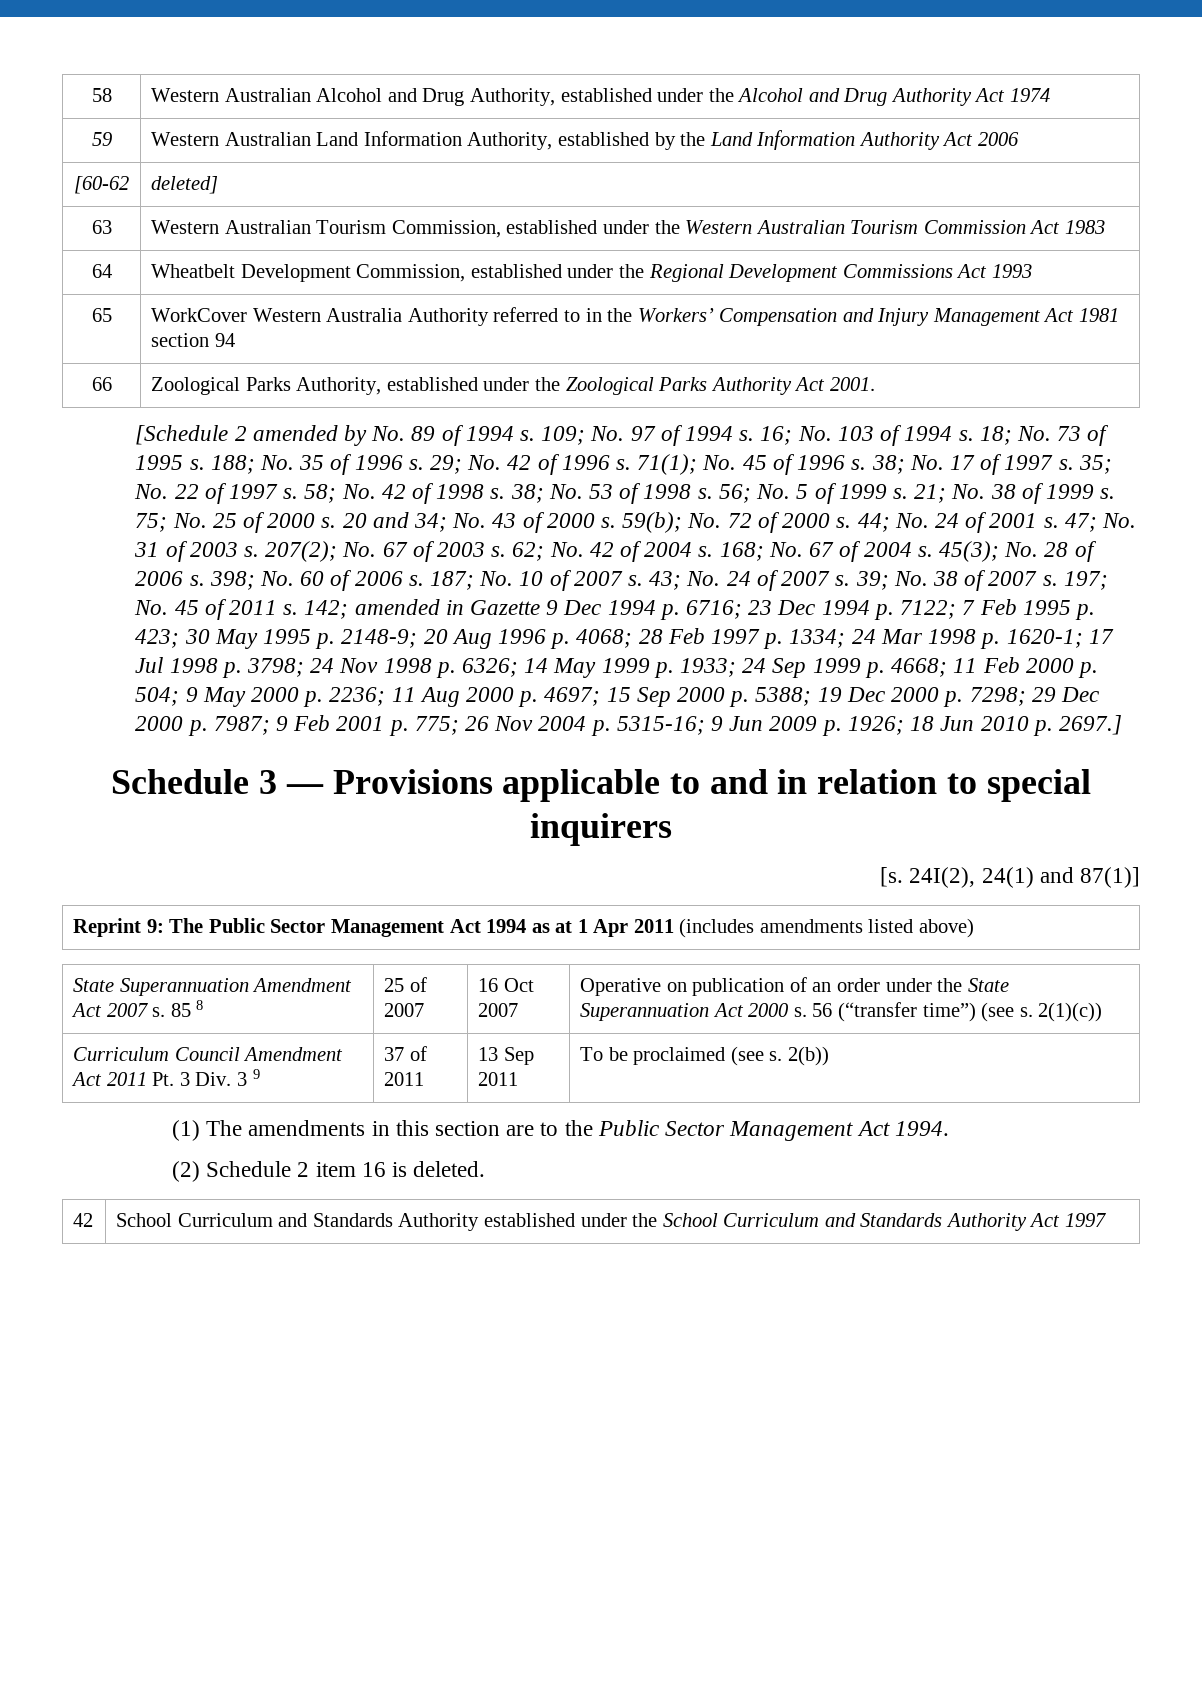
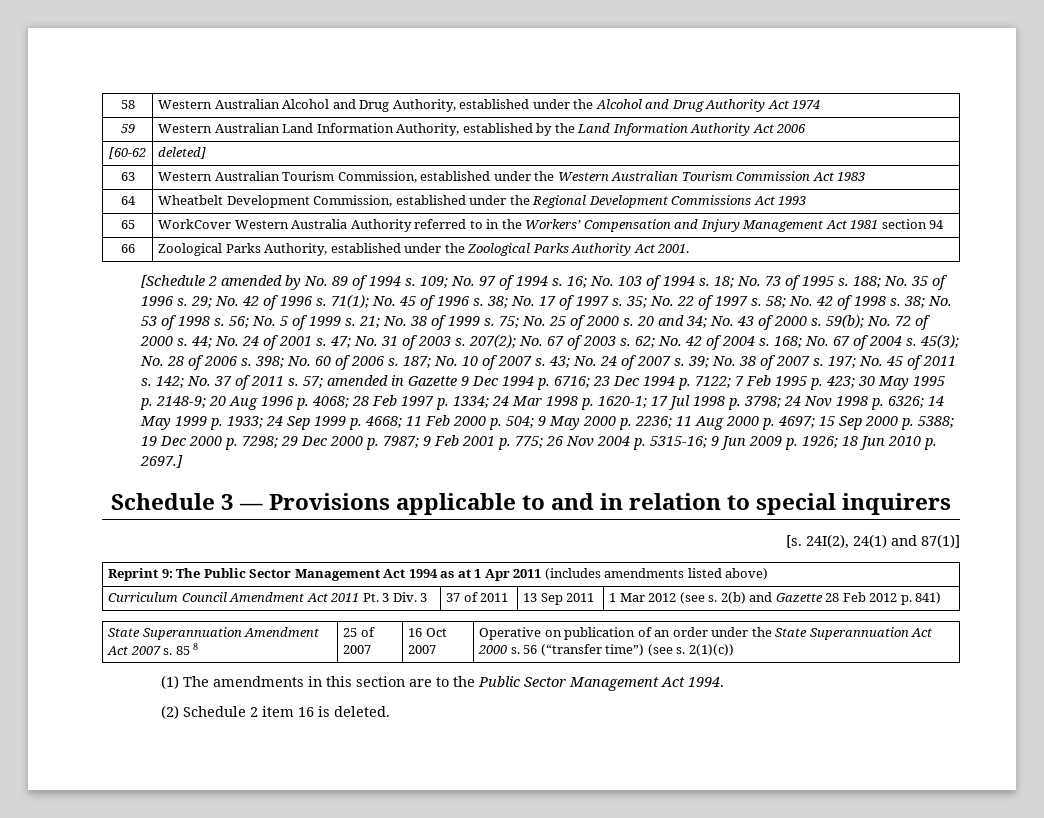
(349, 609) none -> [187,375,324,390] No. 37 of 2011 s. 57;
(974, 928) none -> [108,592,428,602] [446,592,509,602] [523,593,595,605] [609,592,942,605] // Curriculum Council Amendment Act 2011 Pt. 3 Div. 3 | 37 of 2011 | 13 Sep 2011 | 1 Mar 2012 (see s. 2(b) and Gazette 28 Feb 2012 p. 841)
[73,1047,344,1061] [71,1069,260,1086] [384,1046,427,1061] [384,1072,425,1086] [478,1047,534,1065] [478,1072,519,1086] [580,1046,829,1066] // Curriculum Council Amendment Act 2011 Pt. 3 Div. 3 9 | 37 of 2011 | 13 Sep 2011 | To be proclaimed (see s. 2(b)) -> (734, 650) none
[73,1213,94,1227] [116,1213,1106,1231] // 42 | School Curriculum and Standards Authority established under the School Curriculum and Standards Authority Act 1997 -> (391, 711) none

